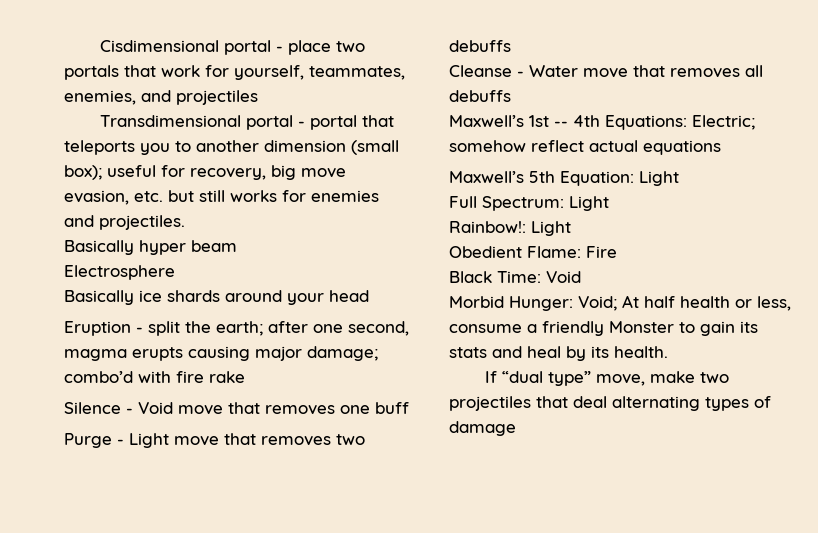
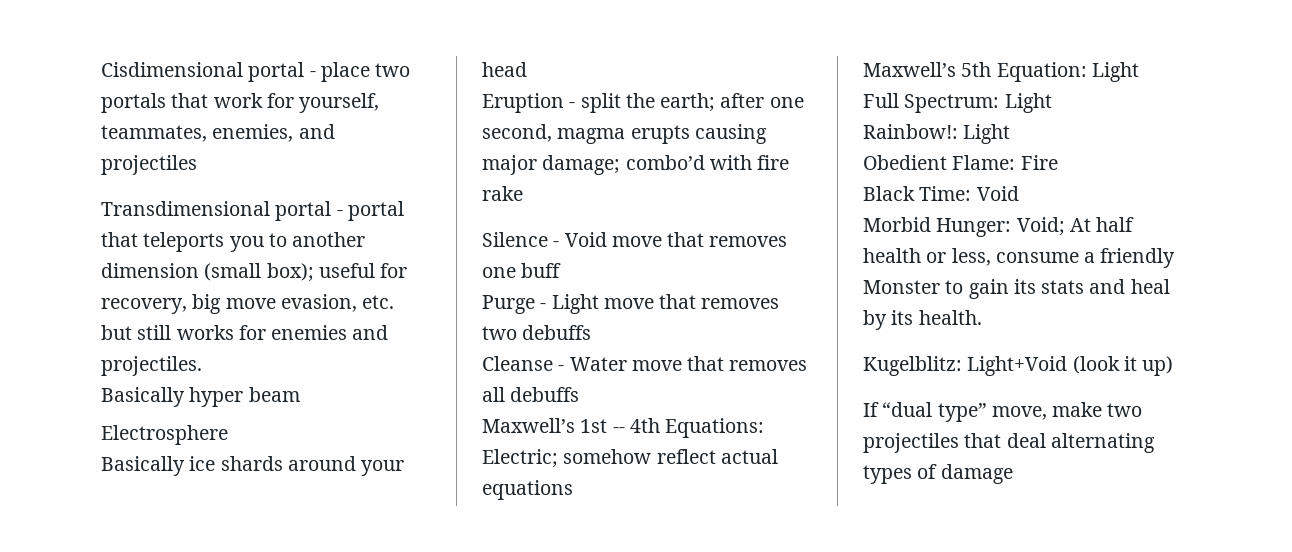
(668, 352) none -> [863,356,1174,376] // Kugelblitz: Light+Void (look it up)

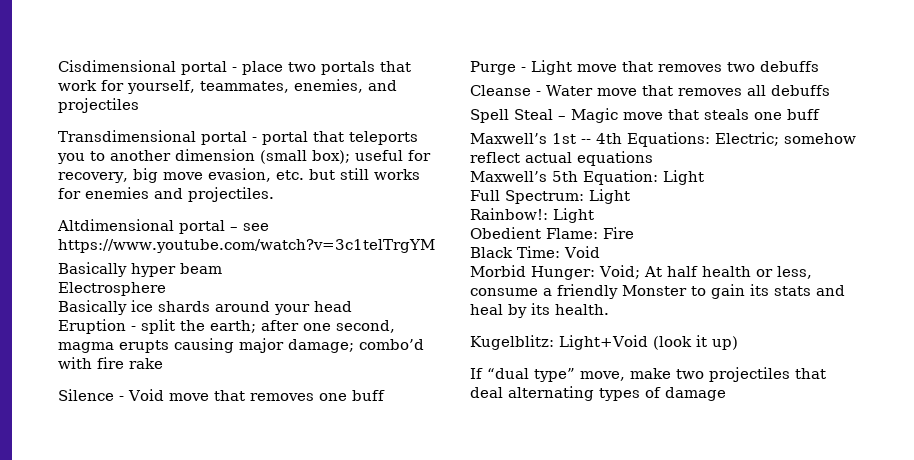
(202, 366) none -> [57,219,269,234] [58,239,435,253] // Altdimensional portal – see https://www.youtube.com/watch?v=3c1telTrgYM
(580, 394) none -> [470,108,820,123] // Spell Steal – Magic move that steals one buff

